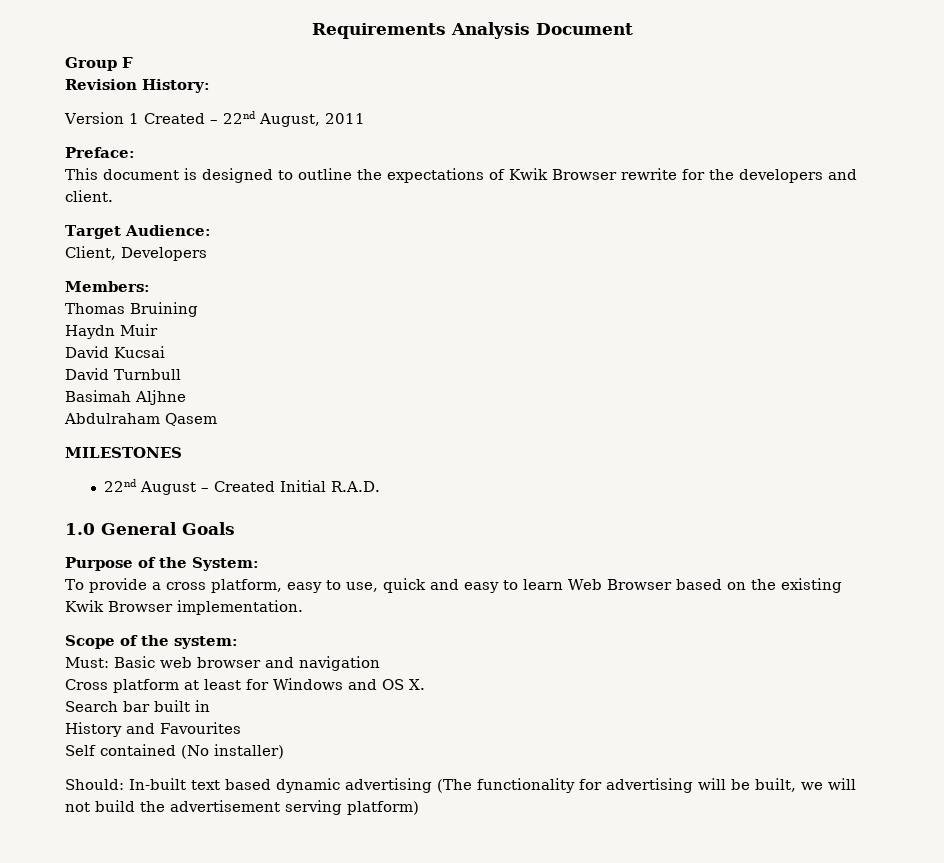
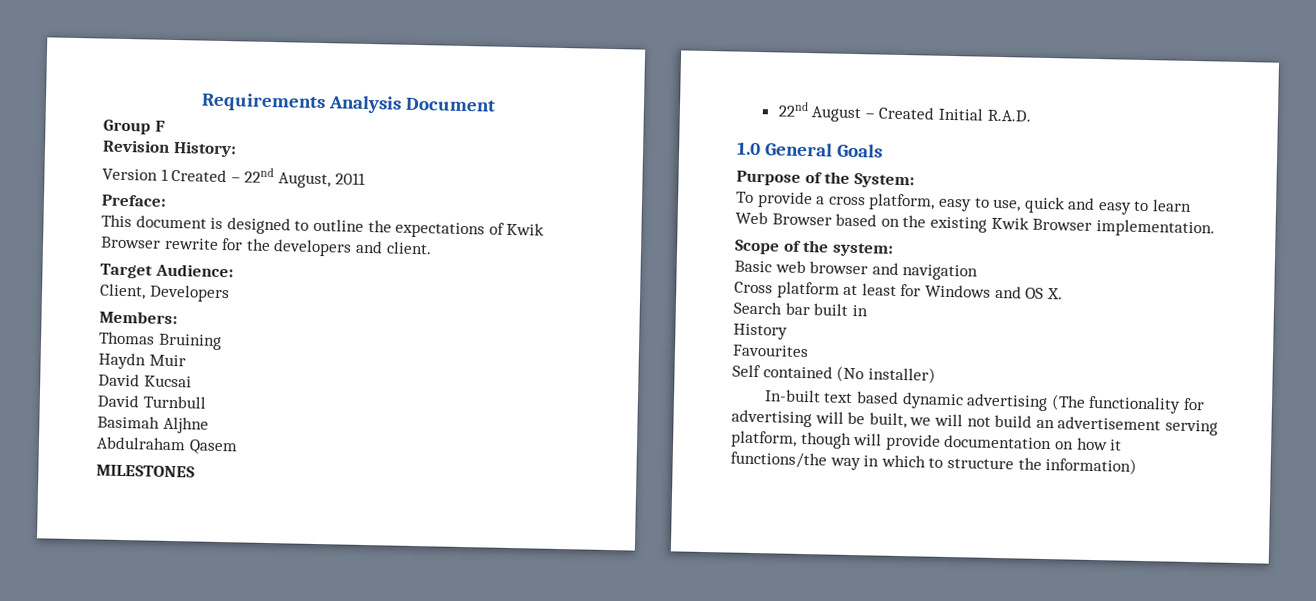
[65,657,109,668] Must: -> (894, 249) none
[126,723,155,734] and -> (788, 331) //
[65,779,124,790] Should: -> (936, 375) none
[140,801,165,812] the -> [1035,419,1055,429] an
[347,801,419,815] platform) -> [731,430,1123,451] [730,451,1138,475] platform, though will provide documentation on how it functions/the way in which to structure the information)

